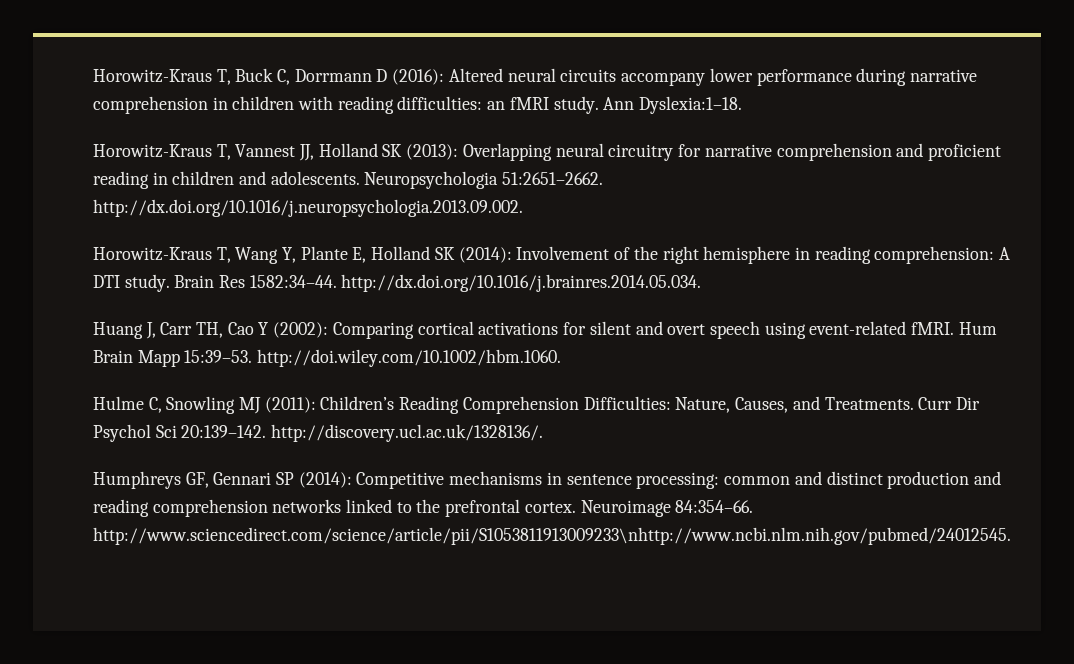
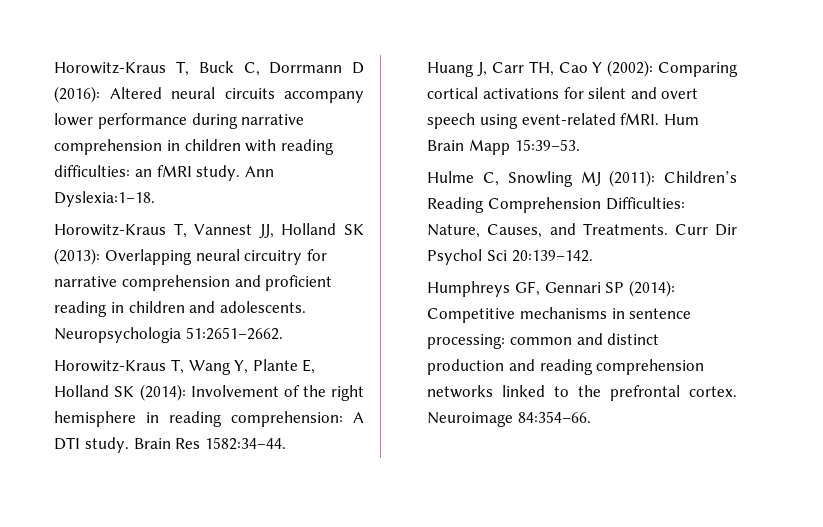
[92,199,523,217] http://dx.doi.org/10.1016/j.neuropsychologia.2013.09.002. -> (283, 333) none
[341,274,702,292] http://dx.doi.org/10.1016/j.brainres.2014.05.034. -> (286, 443) none
[256,349,561,367] http://doi.wiley.com/10.1002/hbm.1060. -> (580, 145) none
[270,424,543,442] http://discovery.ucl.ac.uk/1328136/. -> (593, 256) none
[92,527,1011,545] http://www.sciencedirect.com/science/article/pii/S1053811913009233\nhttp://www.ncbi.nlm.nih.gov/pubmed/24012545. -> (591, 417) none

